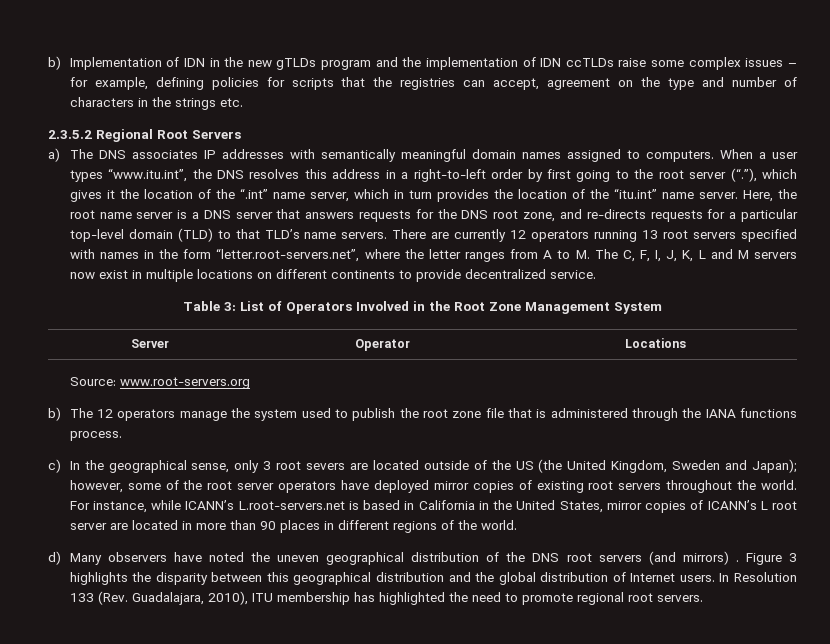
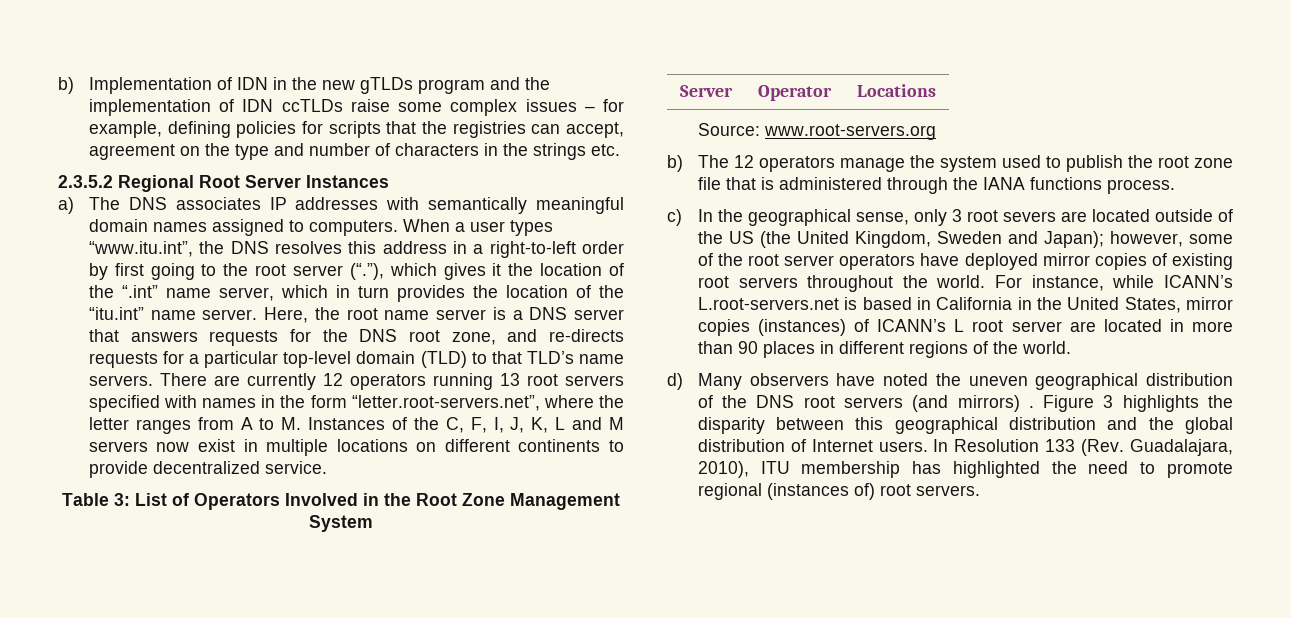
[192,130,241,139] Servers -> [245,175,389,188] Server Instances
[594,249,618,259] The -> [308,417,439,430] Instances of the
(687, 507) none -> [757,319,846,336] (instances)
(624, 598) none -> [766,483,875,500] (instances of)

